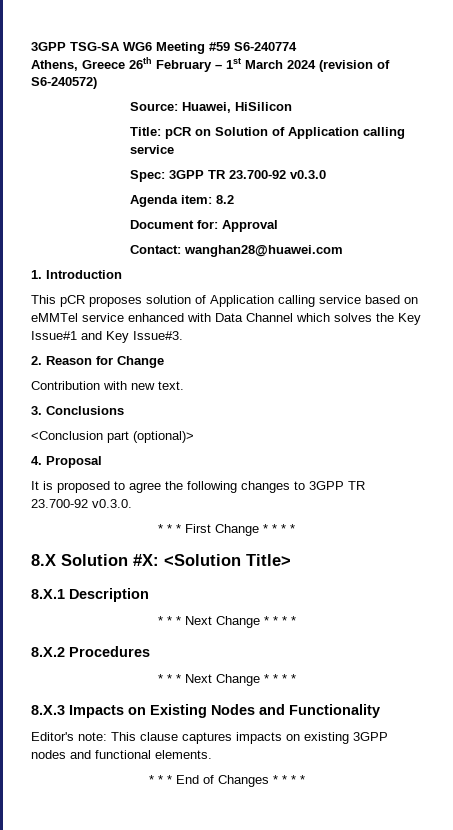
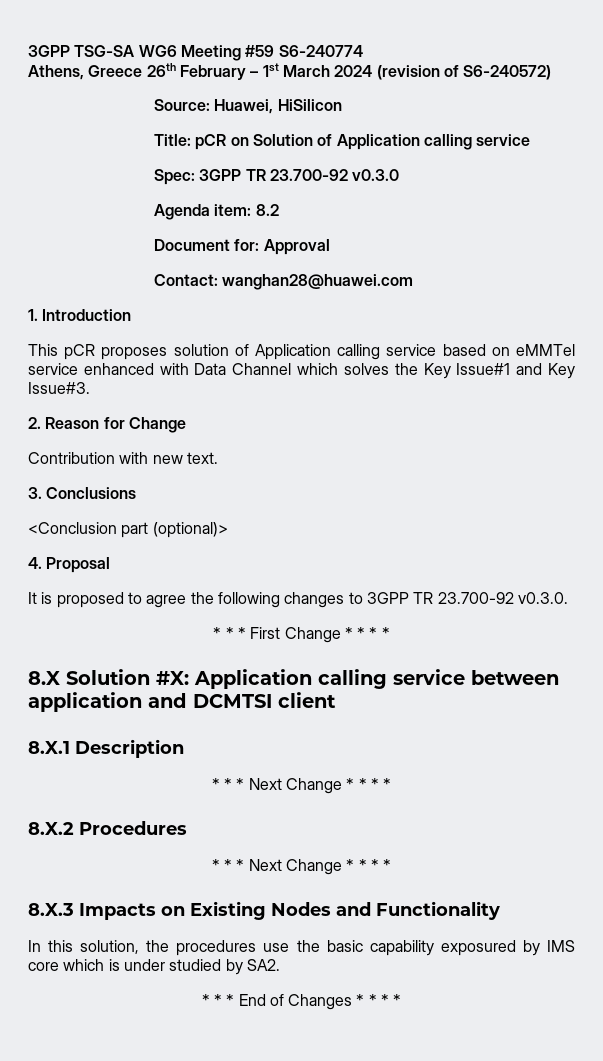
[164,554,291,566] <Solution Title> -> [194,669,559,689] [28,692,336,712] Application calling service between application and DCMTSI client
[31,732,388,744] [31,750,212,759] Editor's note: This clause captures impacts on existing 3GPP nodes and functional elements. -> [28,940,576,956] [28,959,280,975] In this solution, the procedures use the basic capability exposured by IMS core which is under studied by SA2.

